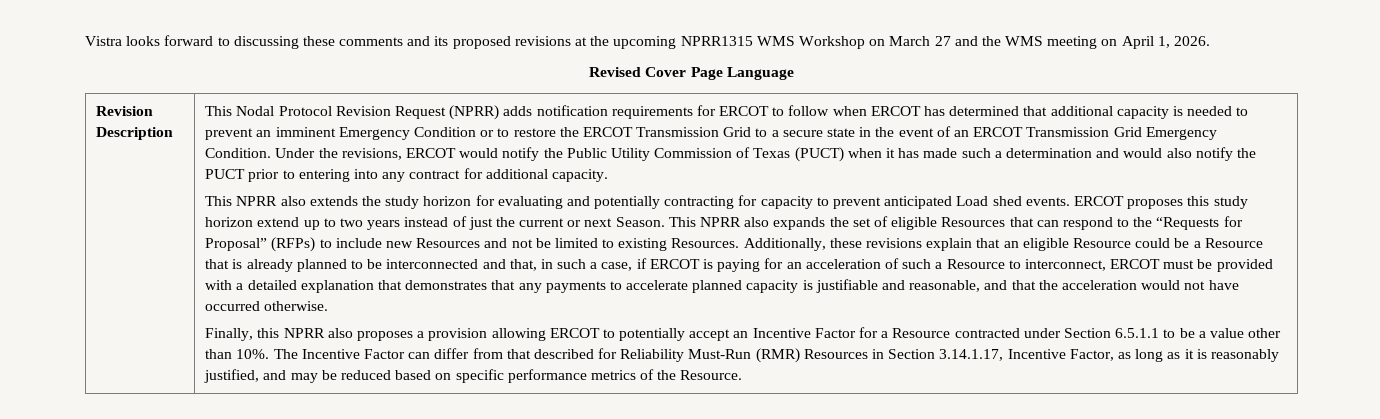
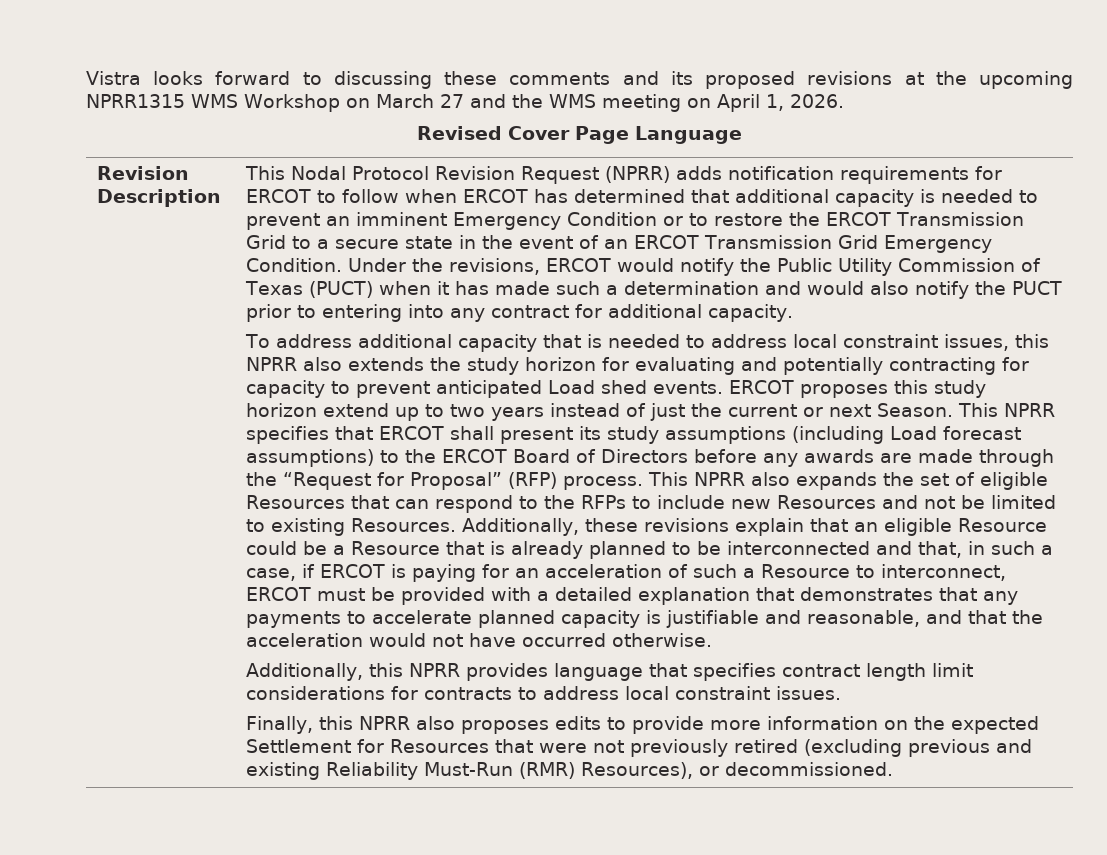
[205,196,233,206] This -> [244,334,1049,352] To address additional capacity that is needed to address local constraint issues, this
(742, 222) none -> [245,426,1021,444] [245,449,1054,467] [245,472,745,490] specifies that ERCOT shall present its study assumptions (including Load forecast assumptions) to the ERCOT Board of Directors before any awards are made through the “Request for Proposal” (RFP) process. This NPRR
[1156,216,1243,230] [205,237,316,252] “Requests for Proposal” (RFPs) -> [580,495,626,509] RFPs
(329, 306) none -> [245,663,973,681] [245,686,841,700] // Additionally, this NPRR provides language that specifies contract length limit considerations for contracts to address local constraint issues.
[417,327,1282,341] [205,348,1279,363] [204,369,743,383] a provision allowing ERCOT to potentially accept an Incentive Factor for a Resource contracted under Section 6.5.1.1 to be a value other than 10%. The Incentive Factor can differ from that described for Reliability Must-Run (RMR) Resources in Section 3.14.1.17, Incentive Factor, as long as it is reasonably justified, and may be reduced based on specific performance metrics of the Resource. -> [554,716,1039,734] [245,739,1032,757] [245,762,893,780] edits to provide more information on the expected Settlement for Resources that were not previously retired (excluding previous and existing Reliability Must-Run (RMR) Resources), or decommissioned.

